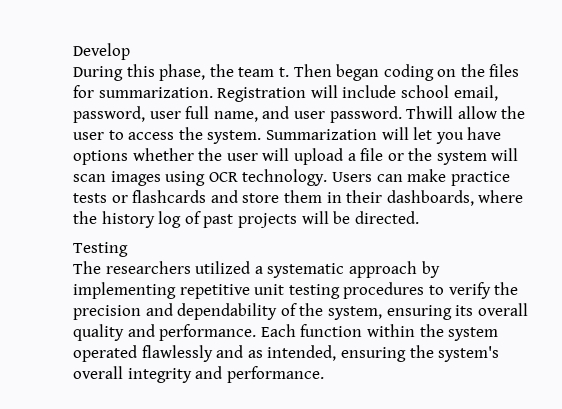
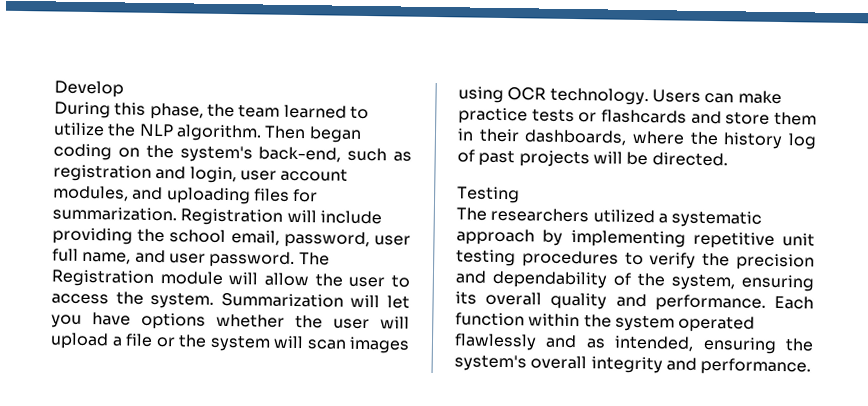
[278,67,289,77] t. -> [283,104,369,120] [53,122,262,142] learned to utilize the NLP algorithm.
(485, 70) none -> [179,145,412,163] [53,164,349,184] [52,185,251,205] system's back-end, such as registration and login, user account modules, and uploading
(397, 91) none -> [52,227,166,245] providing the
[406,106,454,119] Thwill -> [298,252,330,266] [51,269,259,287] The Registration module will

